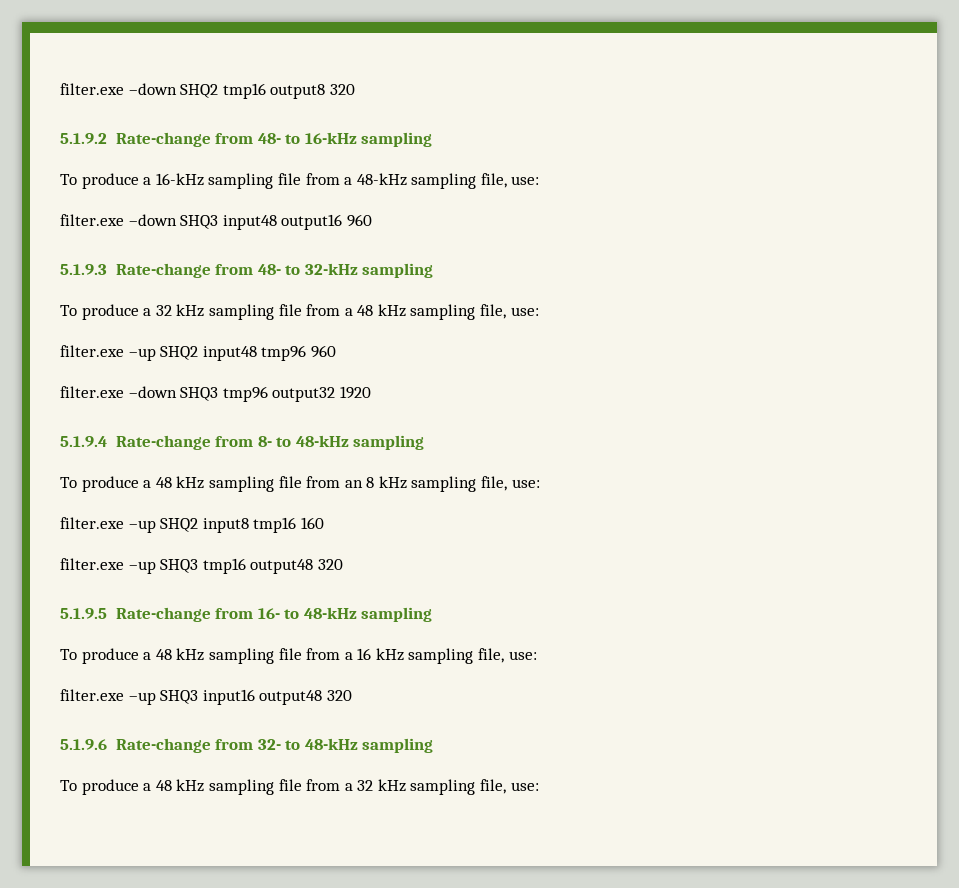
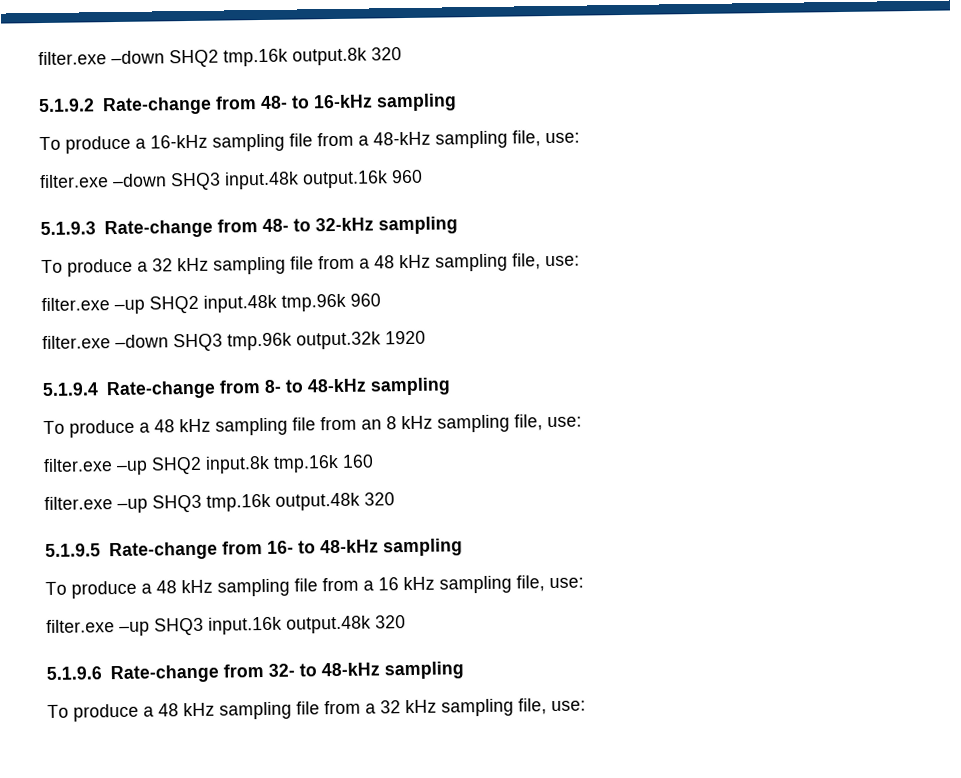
[222,83,326,99] tmp16 output8 -> [223,47,367,67] tmp.16k output.8k
[222,214,343,230] input48 output16 -> [224,170,388,190] input.48k output.16k
[202,345,307,361] input48 tmp96 -> [203,293,346,313] input.48k tmp.96k
[222,386,336,402] tmp96 output32 -> [227,331,381,351] tmp.96k output.32k
[202,517,297,533] input8 tmp16 -> [205,454,339,474] input.8k tmp.16k
[202,558,314,574] tmp16 output48 -> [206,492,360,512] tmp.16k output.48k
[202,689,323,705] input16 output48 -> [208,615,371,635] input.16k output.48k

